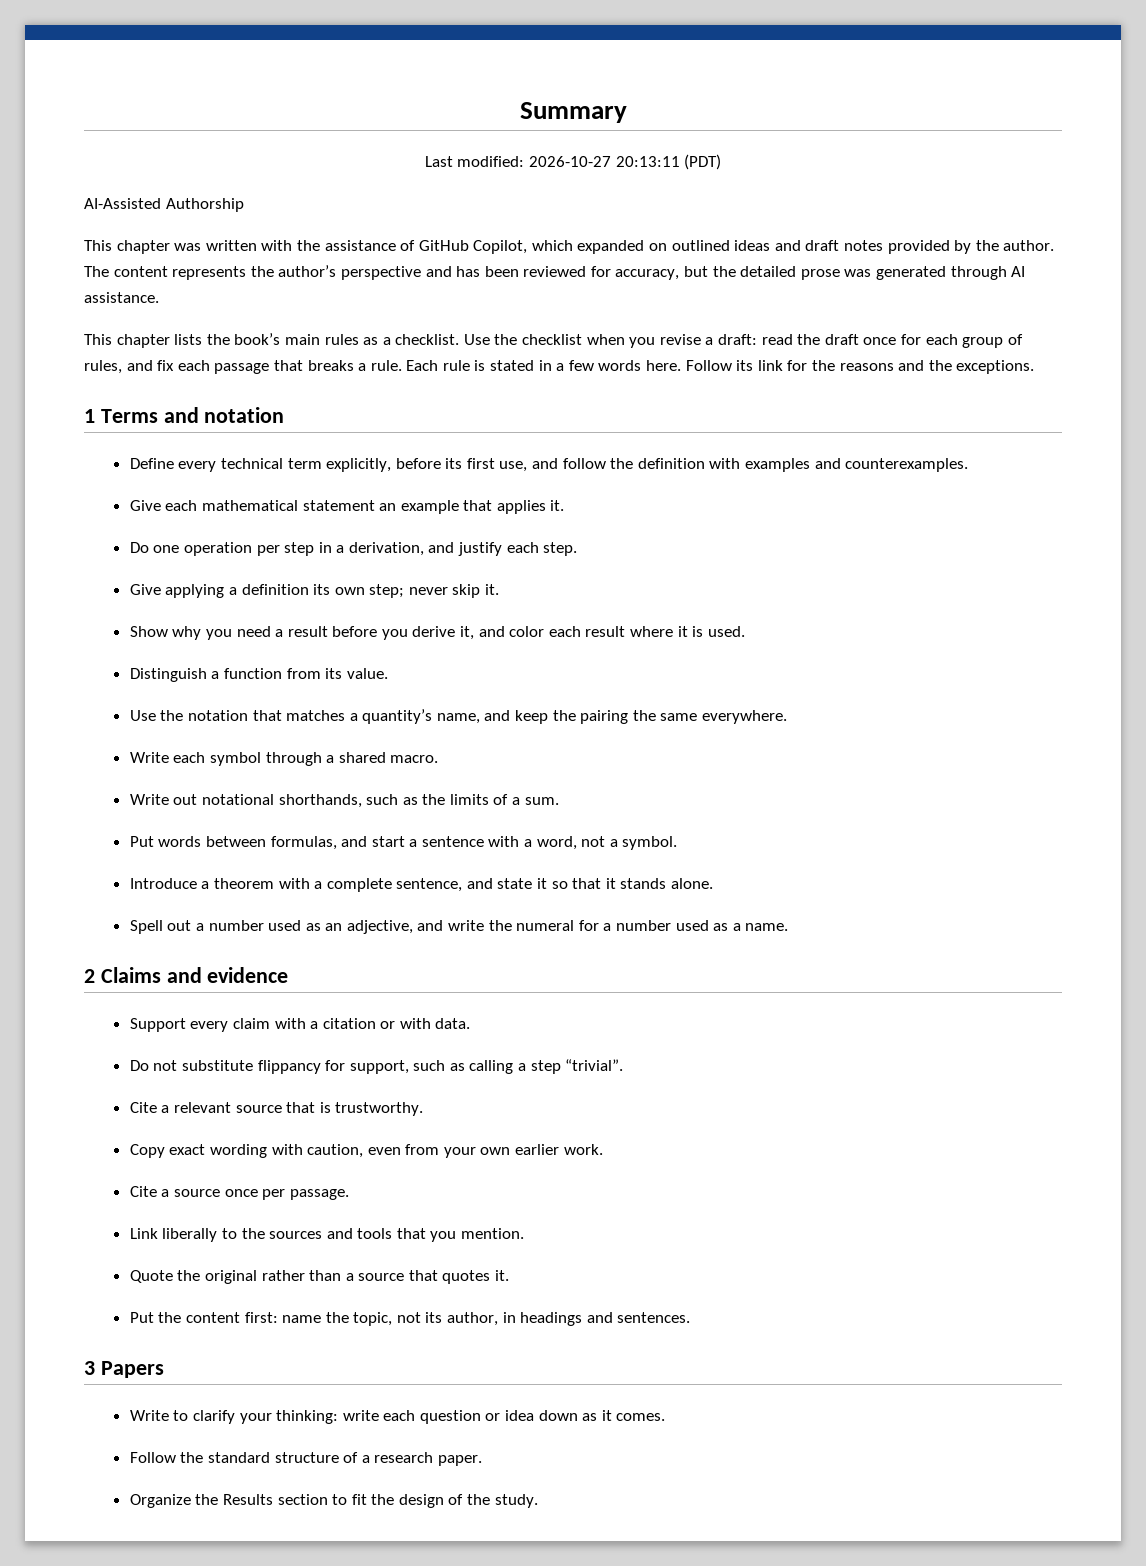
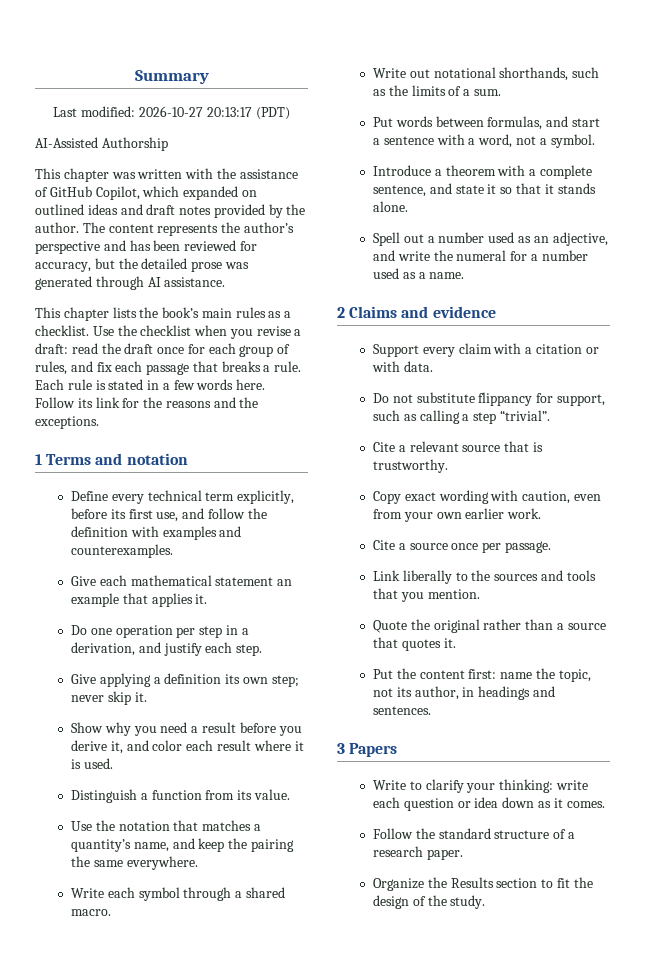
[615,156,680,167] 20:13:11 -> [206,107,252,117] 20:13:17

